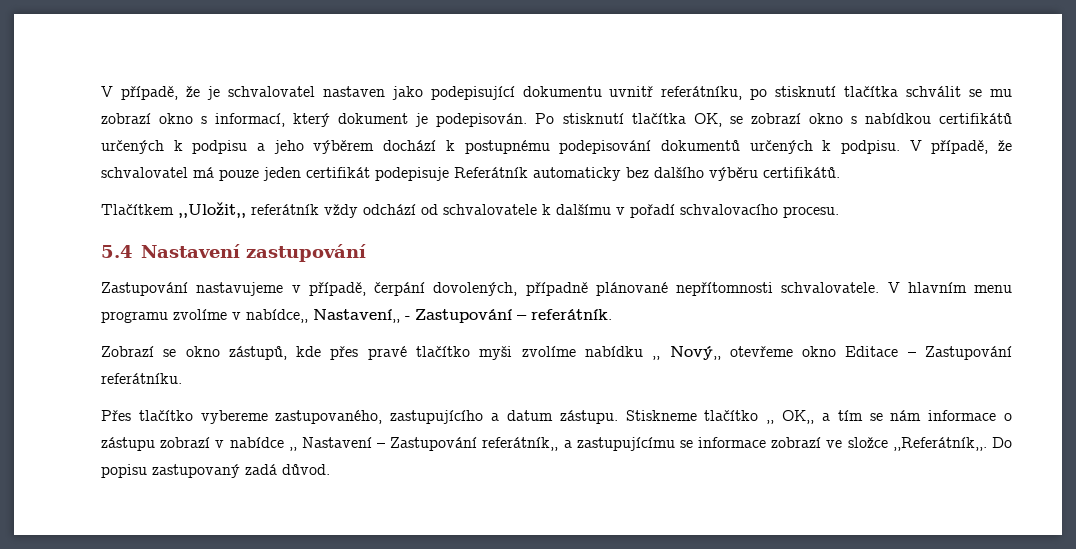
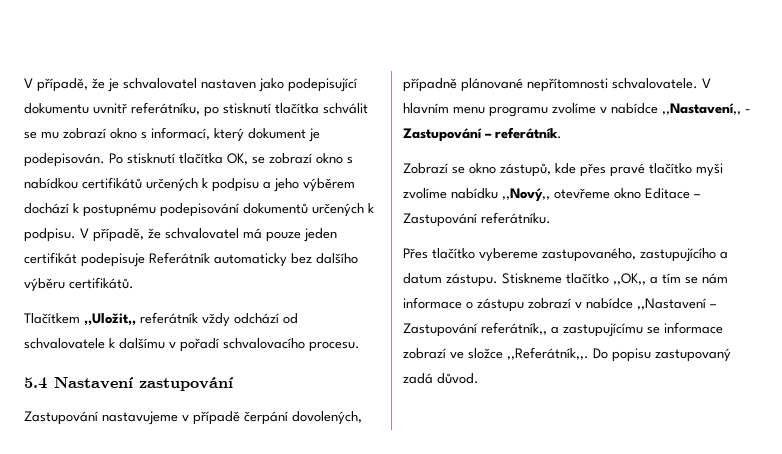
[308,282,366,296] případě, -> [193,411,240,425] případě
[246,309,400,323] nabídce,, Nastavení,, -> [611,103,741,115] nabídce ,,Nastavení,,
[652,346,721,360] ,, Nový,, -> [502,188,550,202] ,,Nový,,
[766,410,815,424] ,, OK,, -> [613,273,646,285] ,,OK,,
[288,437,372,451] ,, Nastavení -> [637,298,706,310] ,,Nastavení

